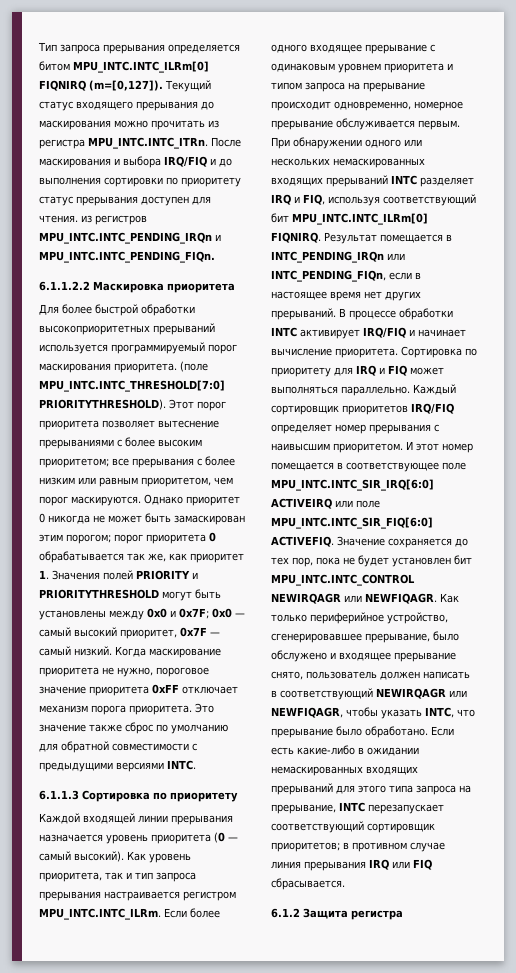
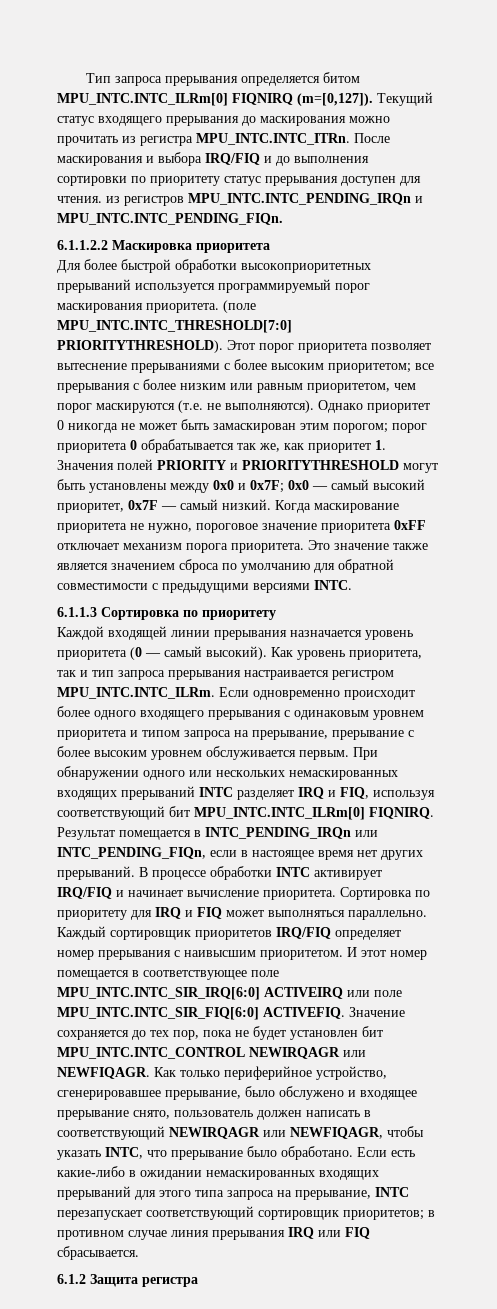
[71,496,141,506] маскируются. -> [96,400,314,413] маскируются (т.е. не выполняются).
[125,722,153,734] сброс -> [57,559,219,573] является значением сброса
[190,908,220,918] [271,44,427,54] более одного входящее прерывание -> [253,690,415,700] [57,706,281,720] одновременно происходит более одного входящего прерывания
[363,82,425,92] [271,101,463,111] [271,120,333,130] прерывание происходит одновременно, номерное прерывание -> [252,730,414,740] [57,746,202,760] прерывание, прерывание с более высоким уровнем

